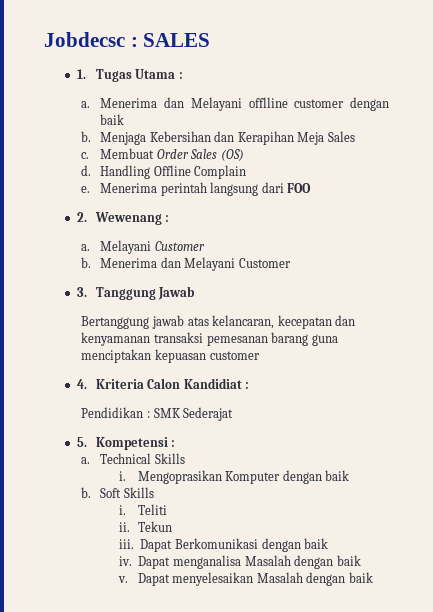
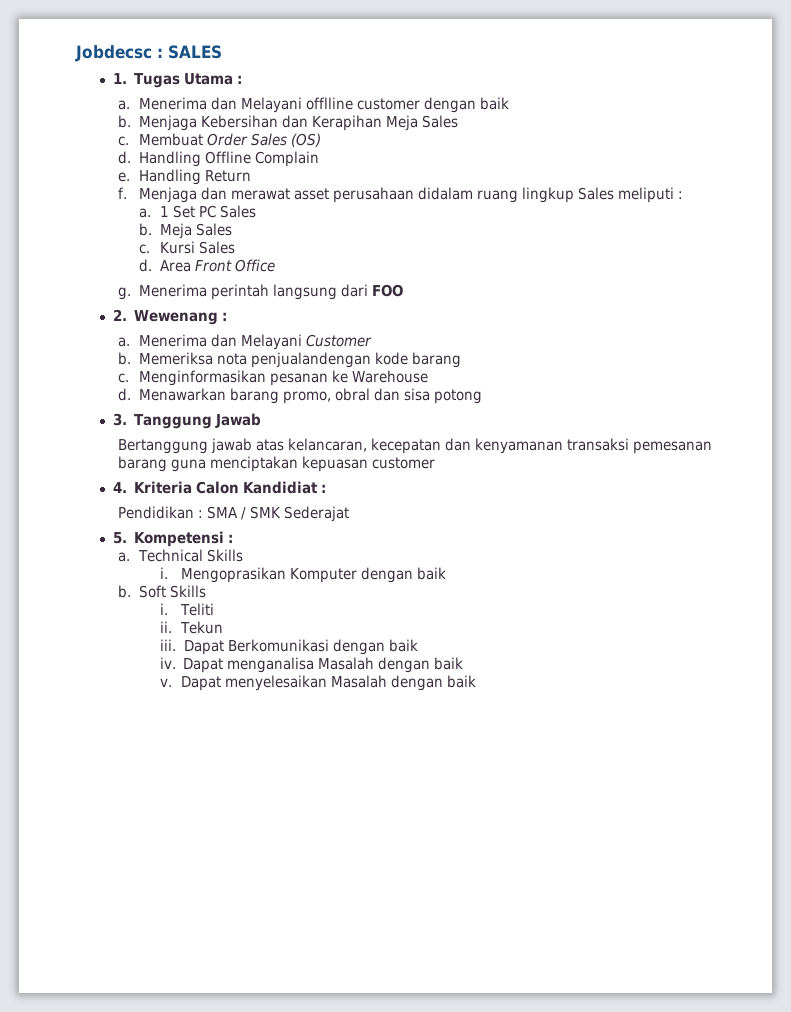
(91, 189) none -> [139,169,252,185] [118,187,684,203] [139,205,257,218] [139,223,233,239] [139,241,236,254] [139,259,276,272] [118,287,132,300] Handling Return // f. Menjaga dan merawat asset perusahaan didalam ruang lingkup Sales meliputi : // a. 1 Set PC Sales // b. Meja Sales // c. Kursi Sales // d. Area Front Office // g.
(91, 247) none -> [139,334,238,347] Menerima dan
[100,257,291,271] Menerima dan Melayani Customer -> [139,352,462,368] [118,370,429,386] [118,388,483,404] Memeriksa nota penjualandengan kode barang // c. Menginformasikan pesanan ke Warehouse // d. Menawarkan barang promo, obral dan sisa potong
(150, 414) none -> [207,506,247,520] SMA /

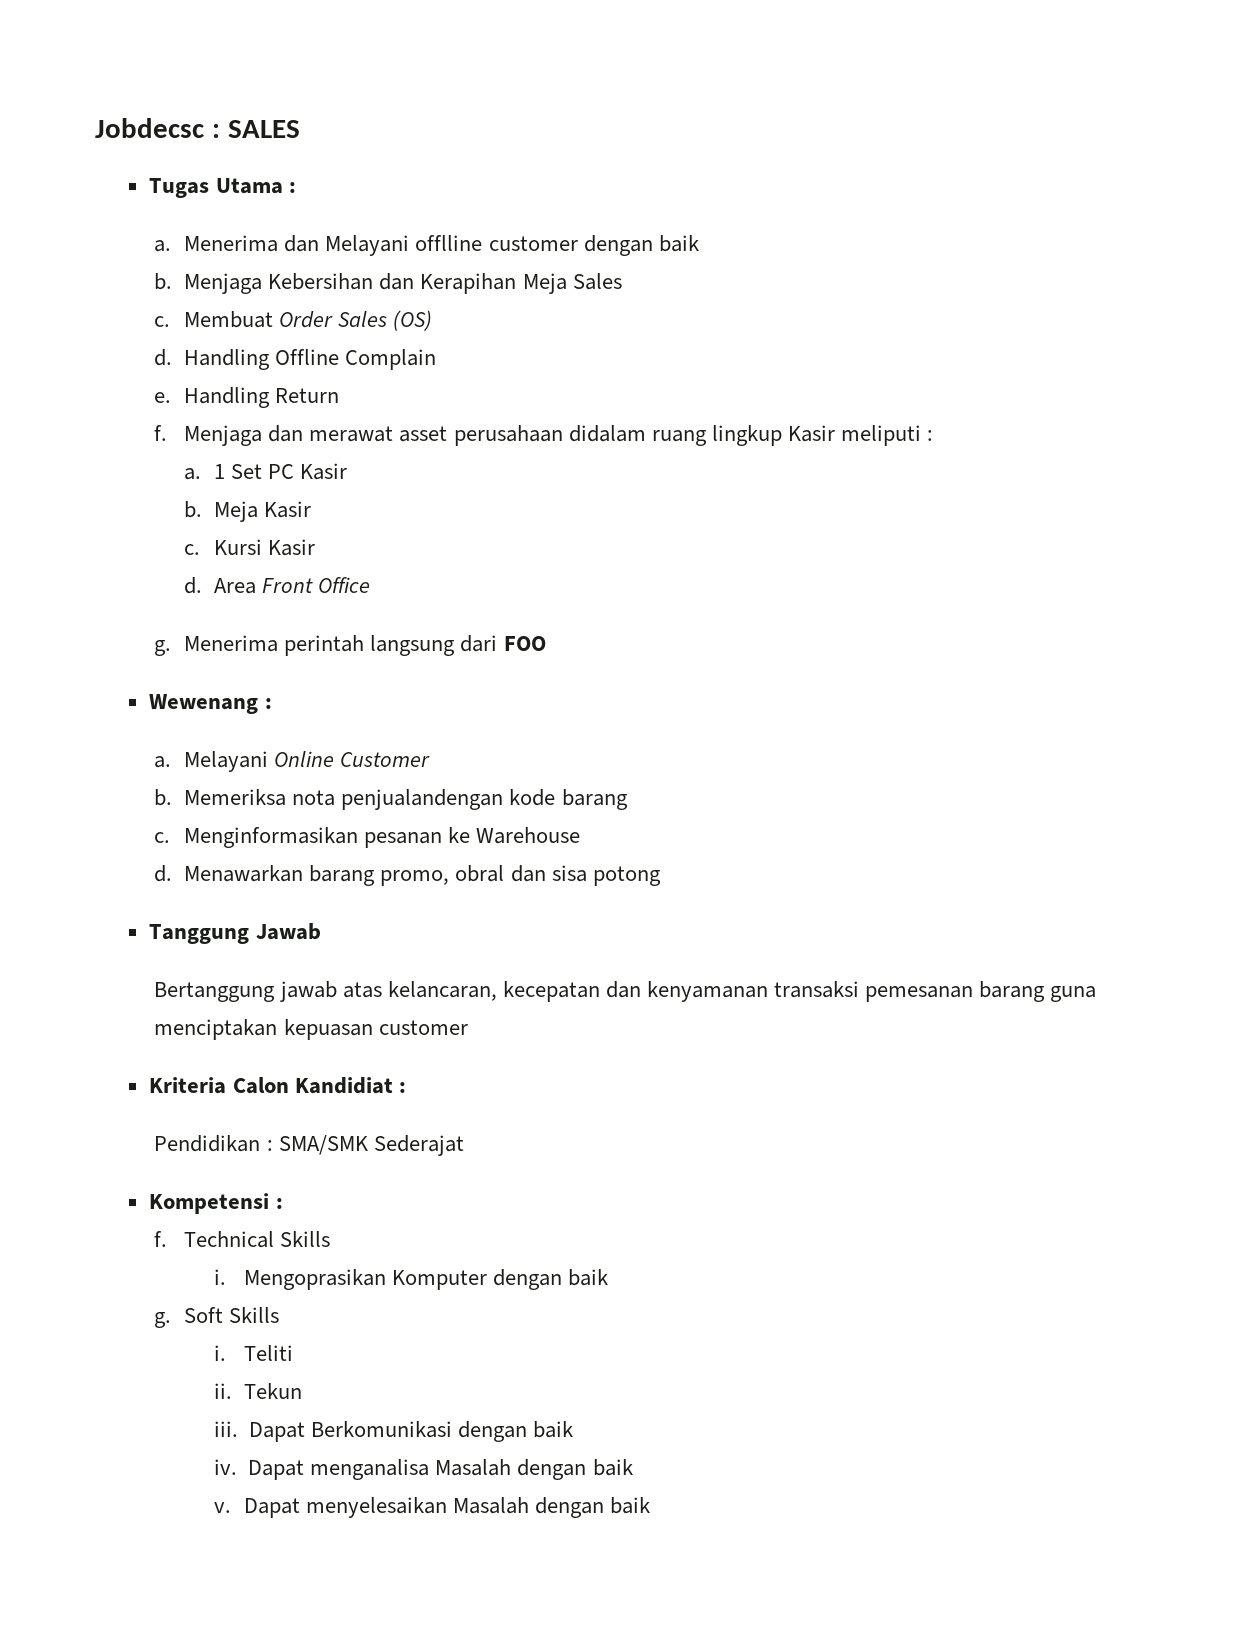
[113,73,128,84] 1. -> (300, 129) none
[578,187,615,200] Sales -> [787,425,835,442] Kasir
[220,205,257,218] Sales -> [300,463,348,480] Kasir
[196,223,233,236] Sales -> [264,501,312,518] Kasir
[199,241,236,254] Sales -> [268,539,316,556] Kasir
[113,309,128,321] 2. -> (546, 643) none
[139,334,303,350] Menerima dan Melayani -> [184,751,335,772] Melayani Online
[113,413,128,426] 3. -> (661, 876) none
[113,482,128,493] 4. -> (468, 1027) none
[207,506,282,520] SMA / SMK -> [278,1135,368,1155] SMA/SMK
[113,532,128,544] 5. -> (464, 1145) none
[118,552,131,562] a. -> [154,1231,168,1247] f.
[118,585,132,598] b. -> [154,1312,172,1328] g.

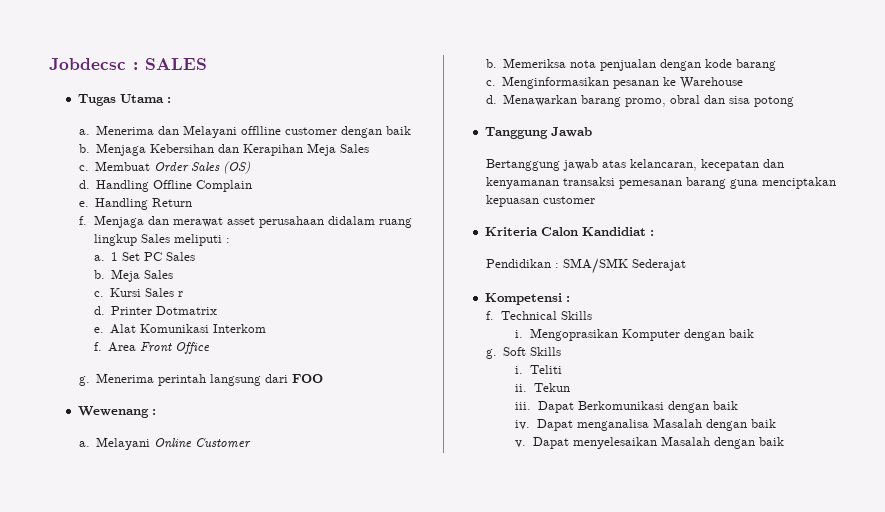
[787,425,835,442] Kasir -> [140,234,170,243] Sales
[300,463,348,480] Kasir -> [166,252,196,261] Sales
[264,501,312,518] Kasir -> [144,270,174,279] Sales
[268,539,316,556] [184,577,203,594] Kasir // d. -> [145,288,184,297] [93,306,218,315] [93,324,267,334] [93,342,102,351] Sales r // d. Printer Dotmatrix // e. Alat Komunikasi Interkom // f.
[341,789,504,810] penjualandengan -> [600,59,702,71] penjualan dengan

